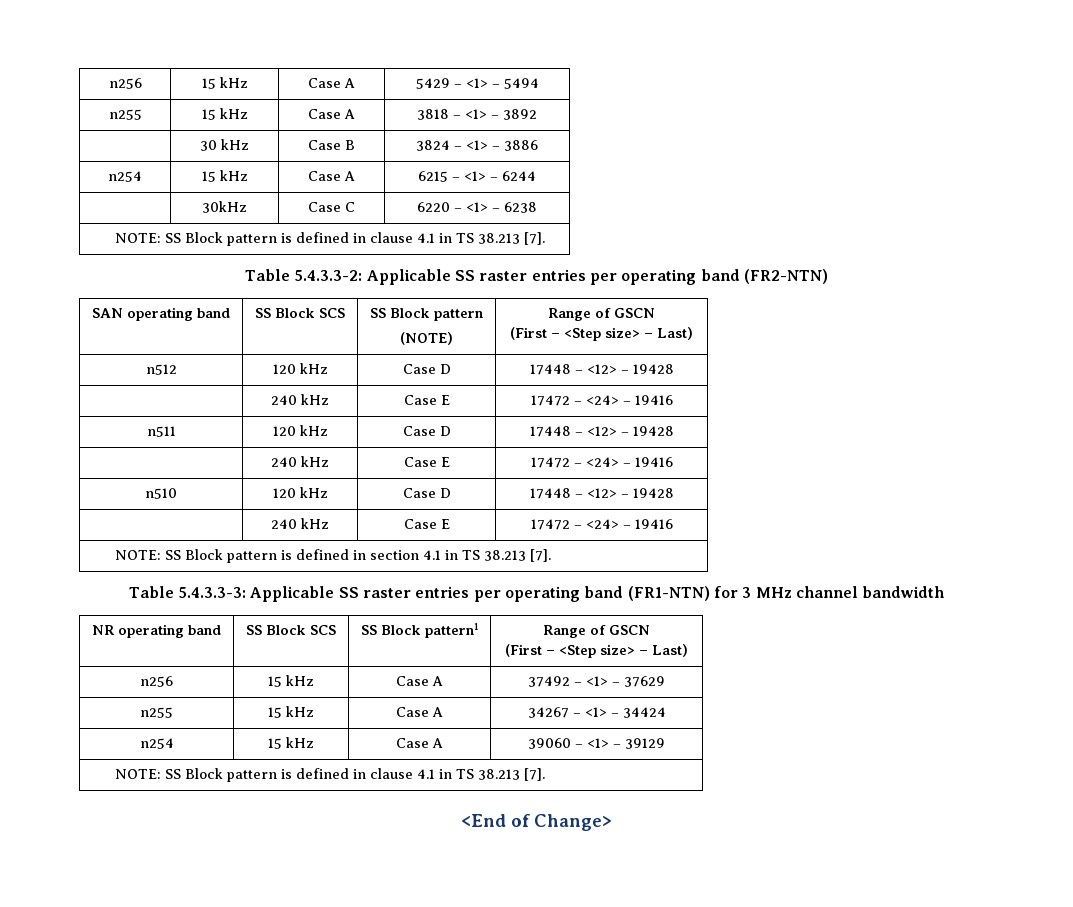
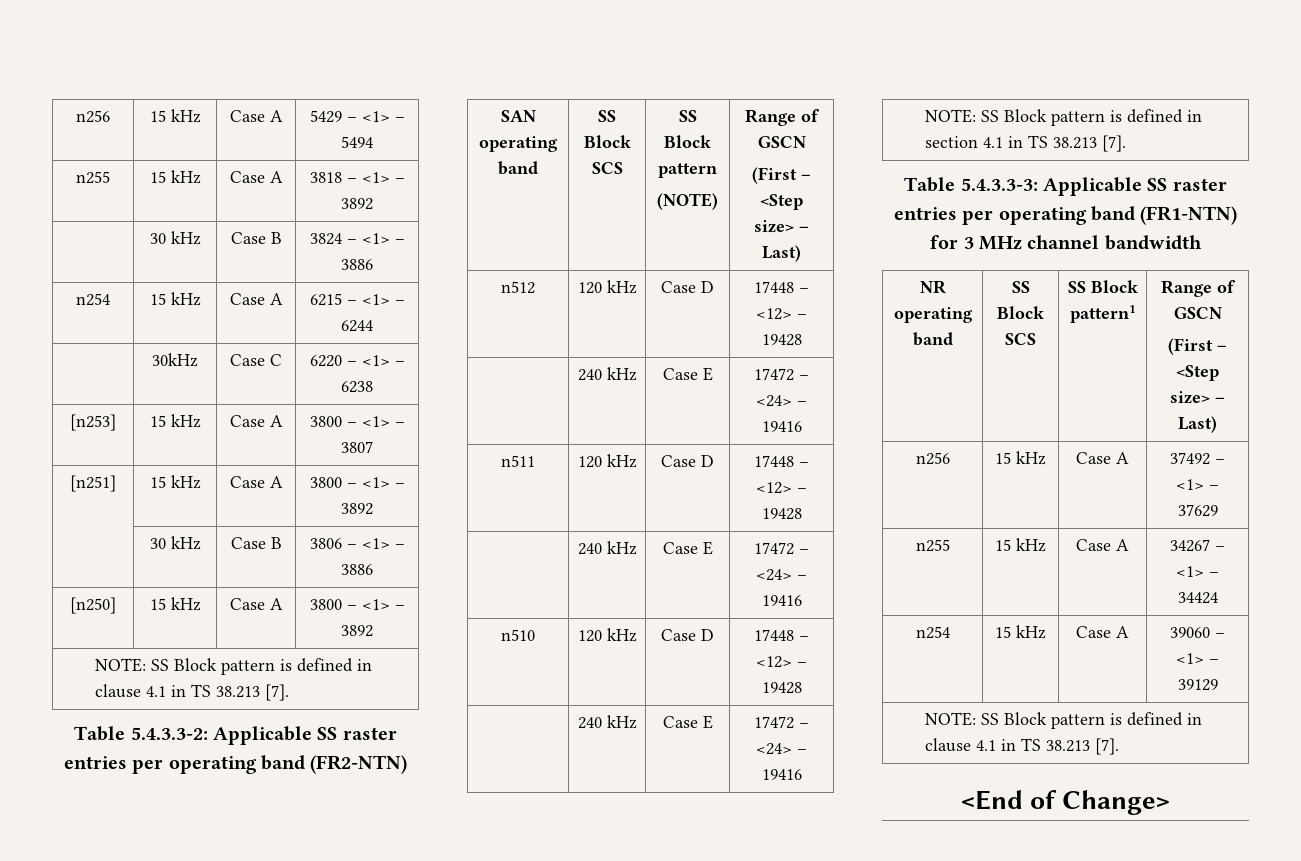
(537, 207) none -> [70,414,116,431] [149,414,201,428] [229,415,283,427] [309,416,405,427] [341,441,373,453] [70,475,116,492] [149,475,201,489] [229,476,283,488] [309,477,405,488] [341,503,373,515] [149,536,201,550] [230,537,282,549] [309,538,405,549] [341,564,373,575] [70,597,116,614] [149,597,201,611] [229,598,283,610] [309,599,405,610] [341,625,373,637] // [n253] | 15 kHz | Case A | 3800 – <1> – 3807 // [n251] | 15 kHz | Case A | 3800 – <1> – 3892 // | 30 kHz | Case B | 3806 – <1> – 3886 // [n250] | 15 kHz | Case A | 3800 – <1> – 3892

